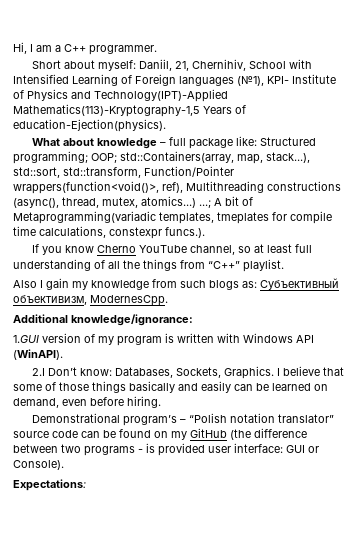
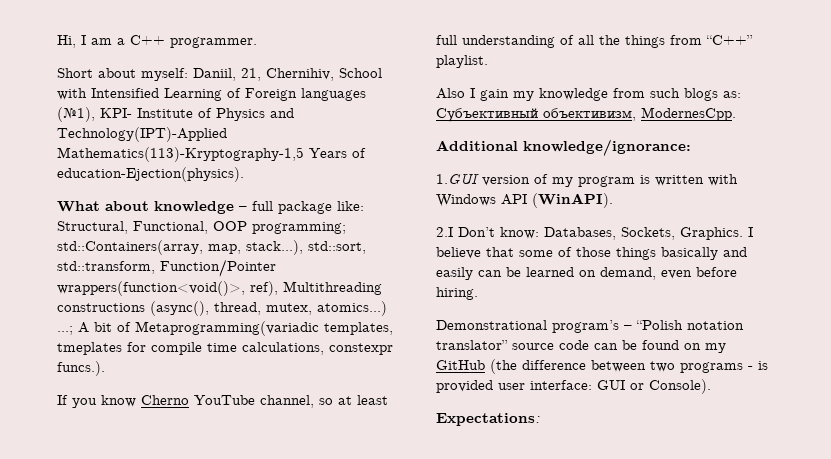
[260,137,317,146] [13,151,117,164] Structured programming; OOP; -> [57,221,346,234] Structural, Functional, OOP programming;

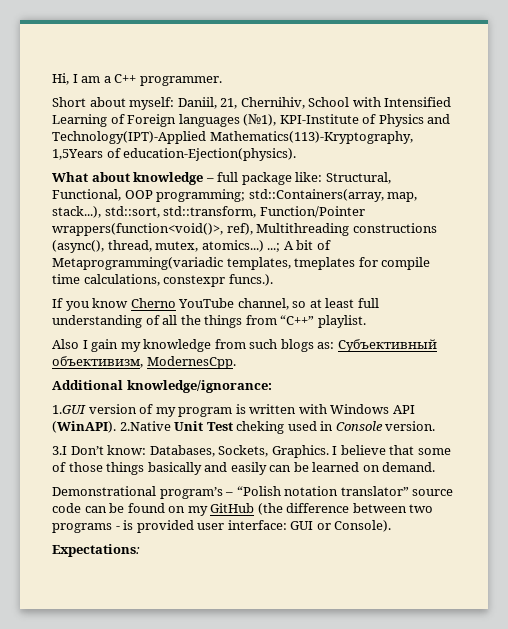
[100,108,193,118] KPI- Institute -> [279,114,359,124] KPI-Institute
[57,147,347,162] Mathematics(113)-Kryptography-1,5 Years -> [209,131,413,144] [52,149,103,160] Mathematics(113)-Kryptography, 1,5Years
[436,227,453,237] // 2.I -> [119,421,436,434] [52,446,67,455] 2.Native Unit Test cheking used in Console version. // 3.I
[600,267,737,280] [436,287,478,300] demand, even before hiring. -> [382,462,436,472] demand.

